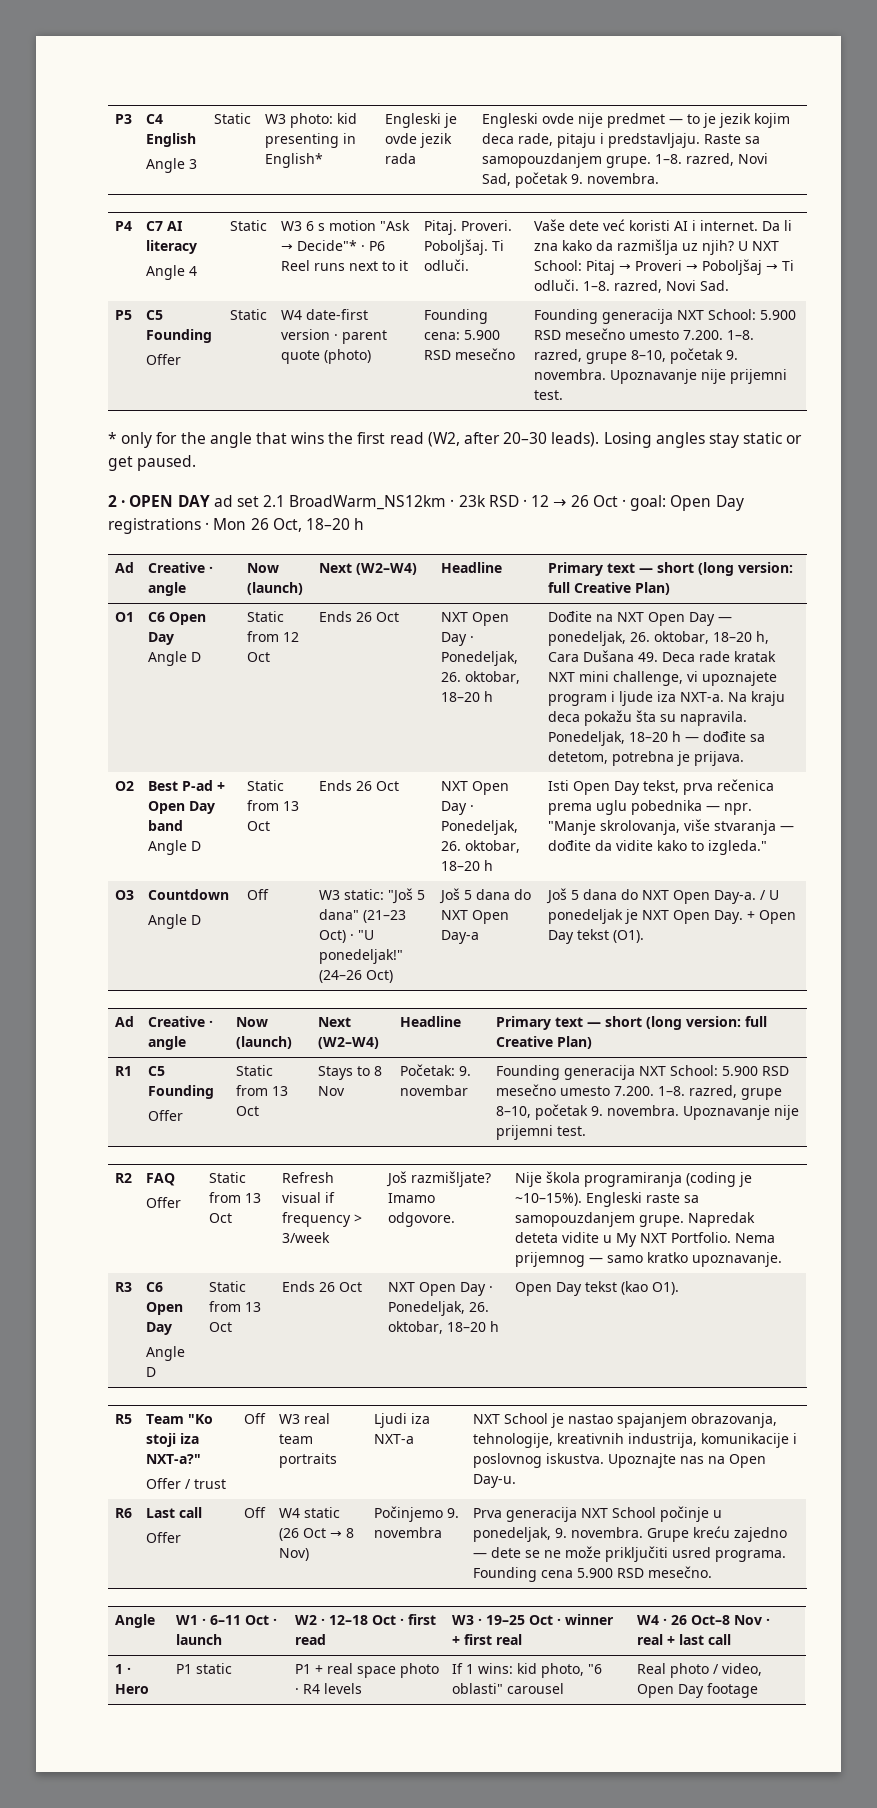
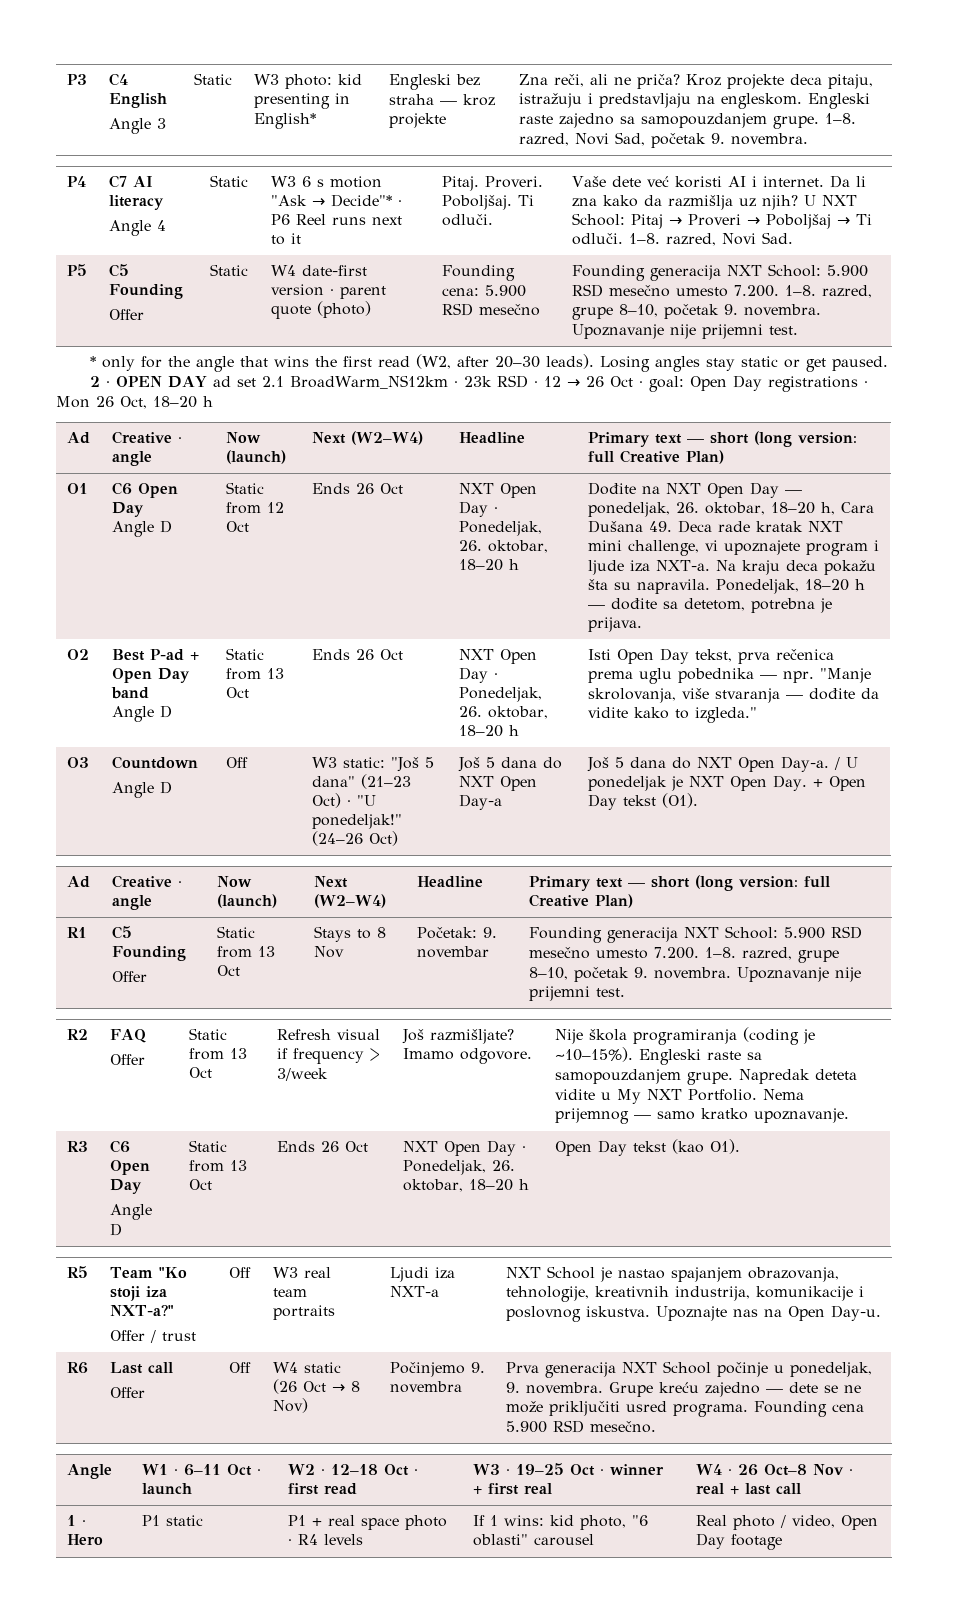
[443,113,457,128] [384,133,452,148] [384,153,416,164] [481,113,790,128] [481,133,741,148] je ovde jezik rada | Engleski ovde nije predmet — to je jezik kojim deca rade, pitaju i predstavljaju. Raste -> [455,74,480,86] [388,94,495,106] [388,113,446,128] [518,74,873,89] [518,93,870,109] [518,113,614,128] bez straha — kroz projekte | Zna reči, ali ne priča? Kroz projekte deca pitaju, istražuju i predstavljaju na engleskom. Engleski raste zajedno

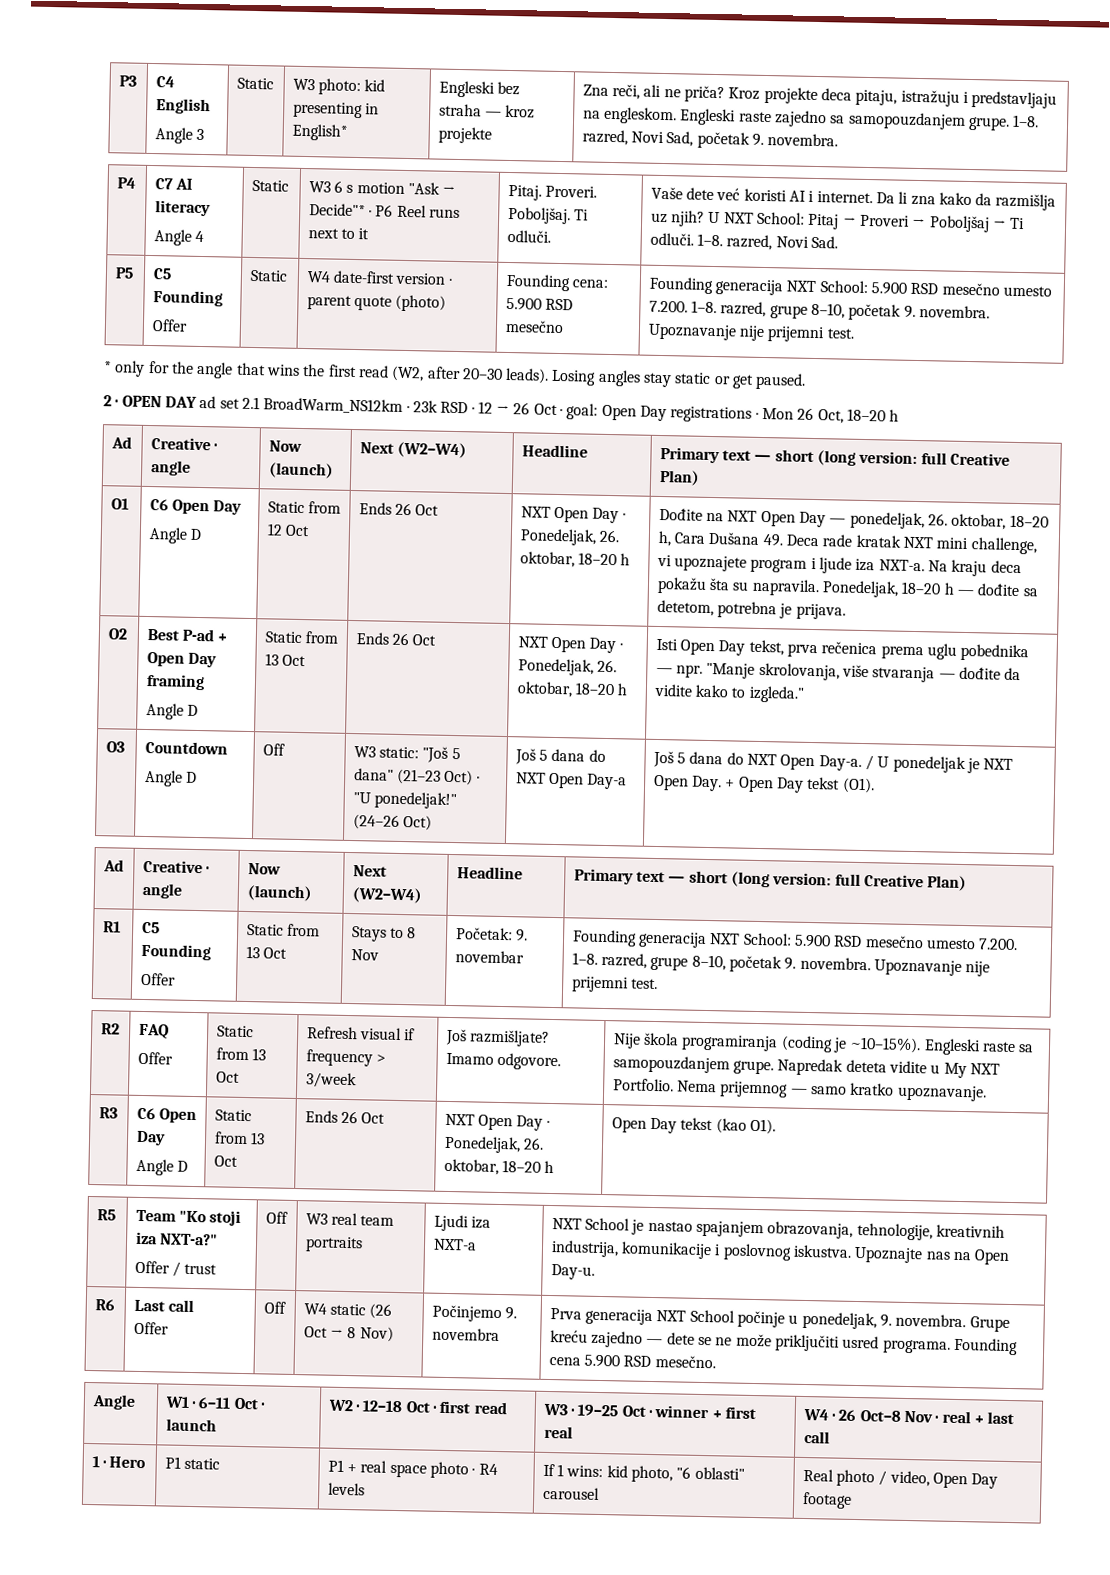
[110,687,149,699] band -> [145,673,205,691] framing

